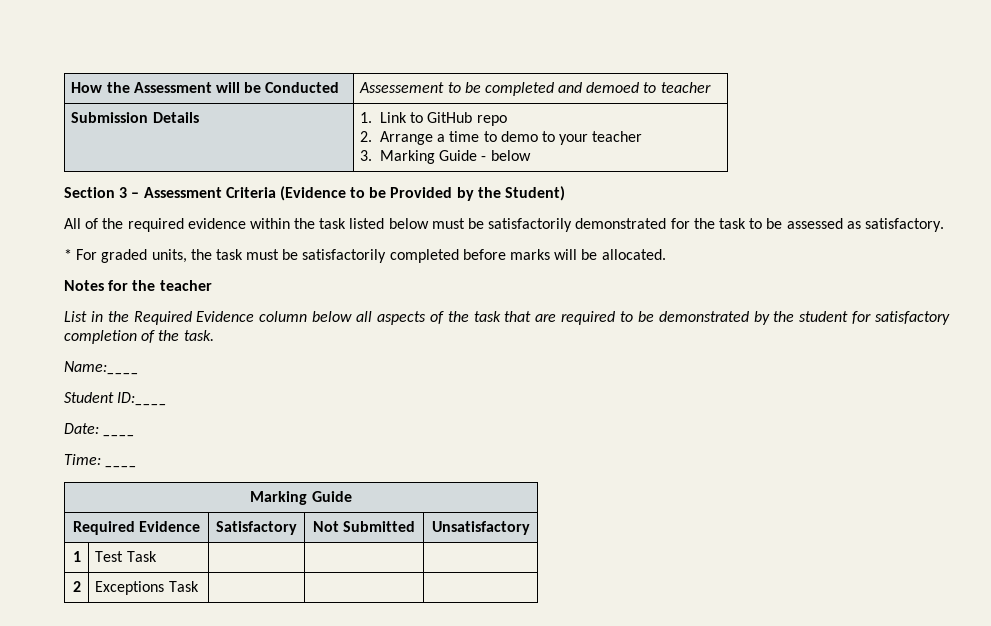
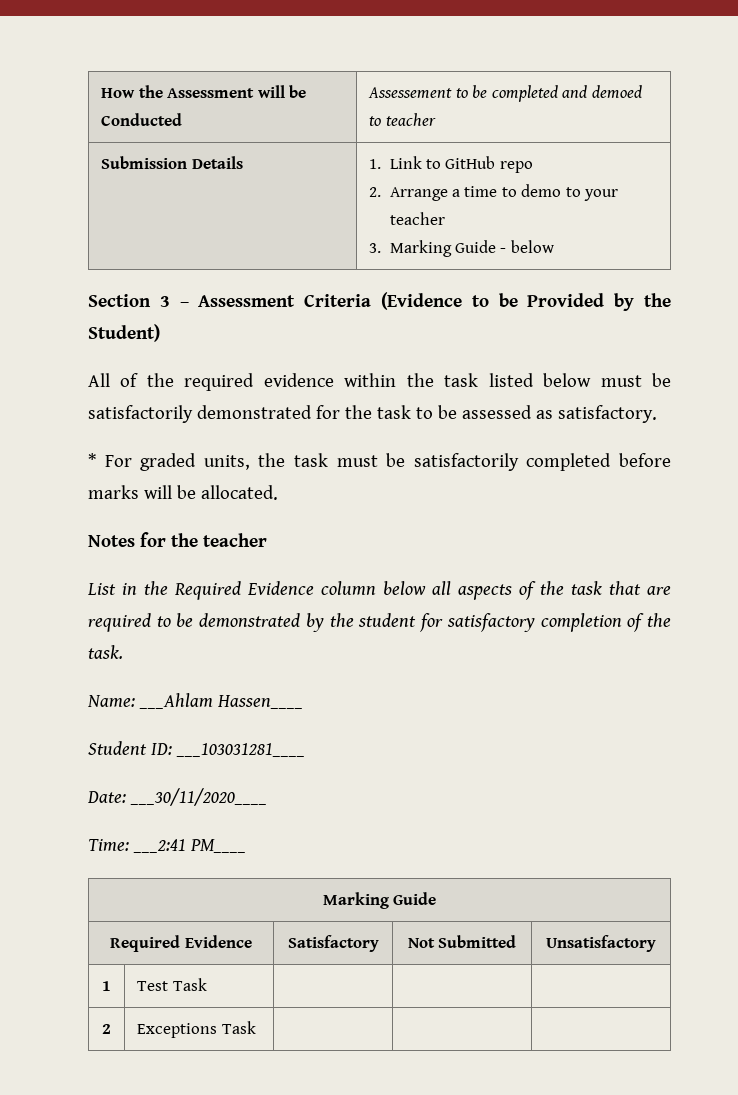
[64,361,139,375] Name:____ -> [87,693,303,709] Name: ___Ahlam Hassen____
[117,392,168,406] ID:____ -> [150,743,305,757] ID: ___103031281____
[103,434,136,437] ____ -> [129,788,267,806] ___30/11/2020____
[105,465,138,468] ____ -> [132,839,246,853] ___2:41 PM____

